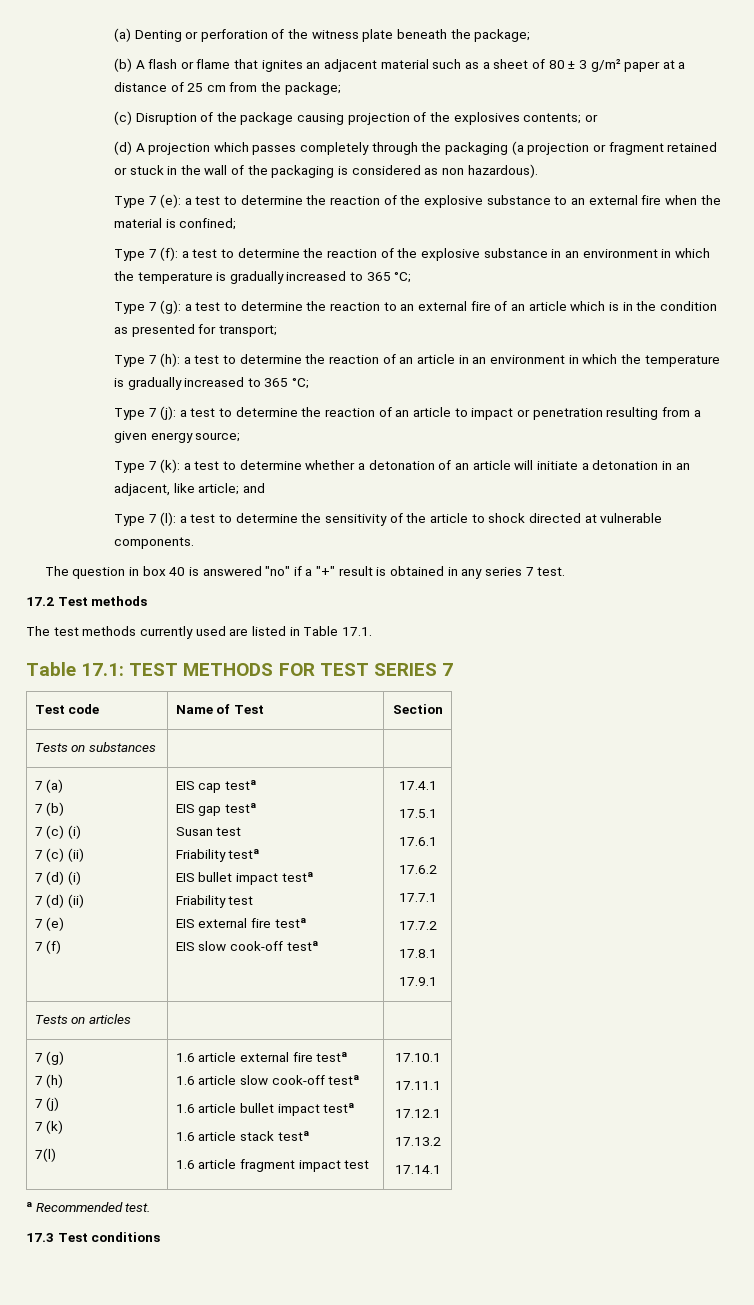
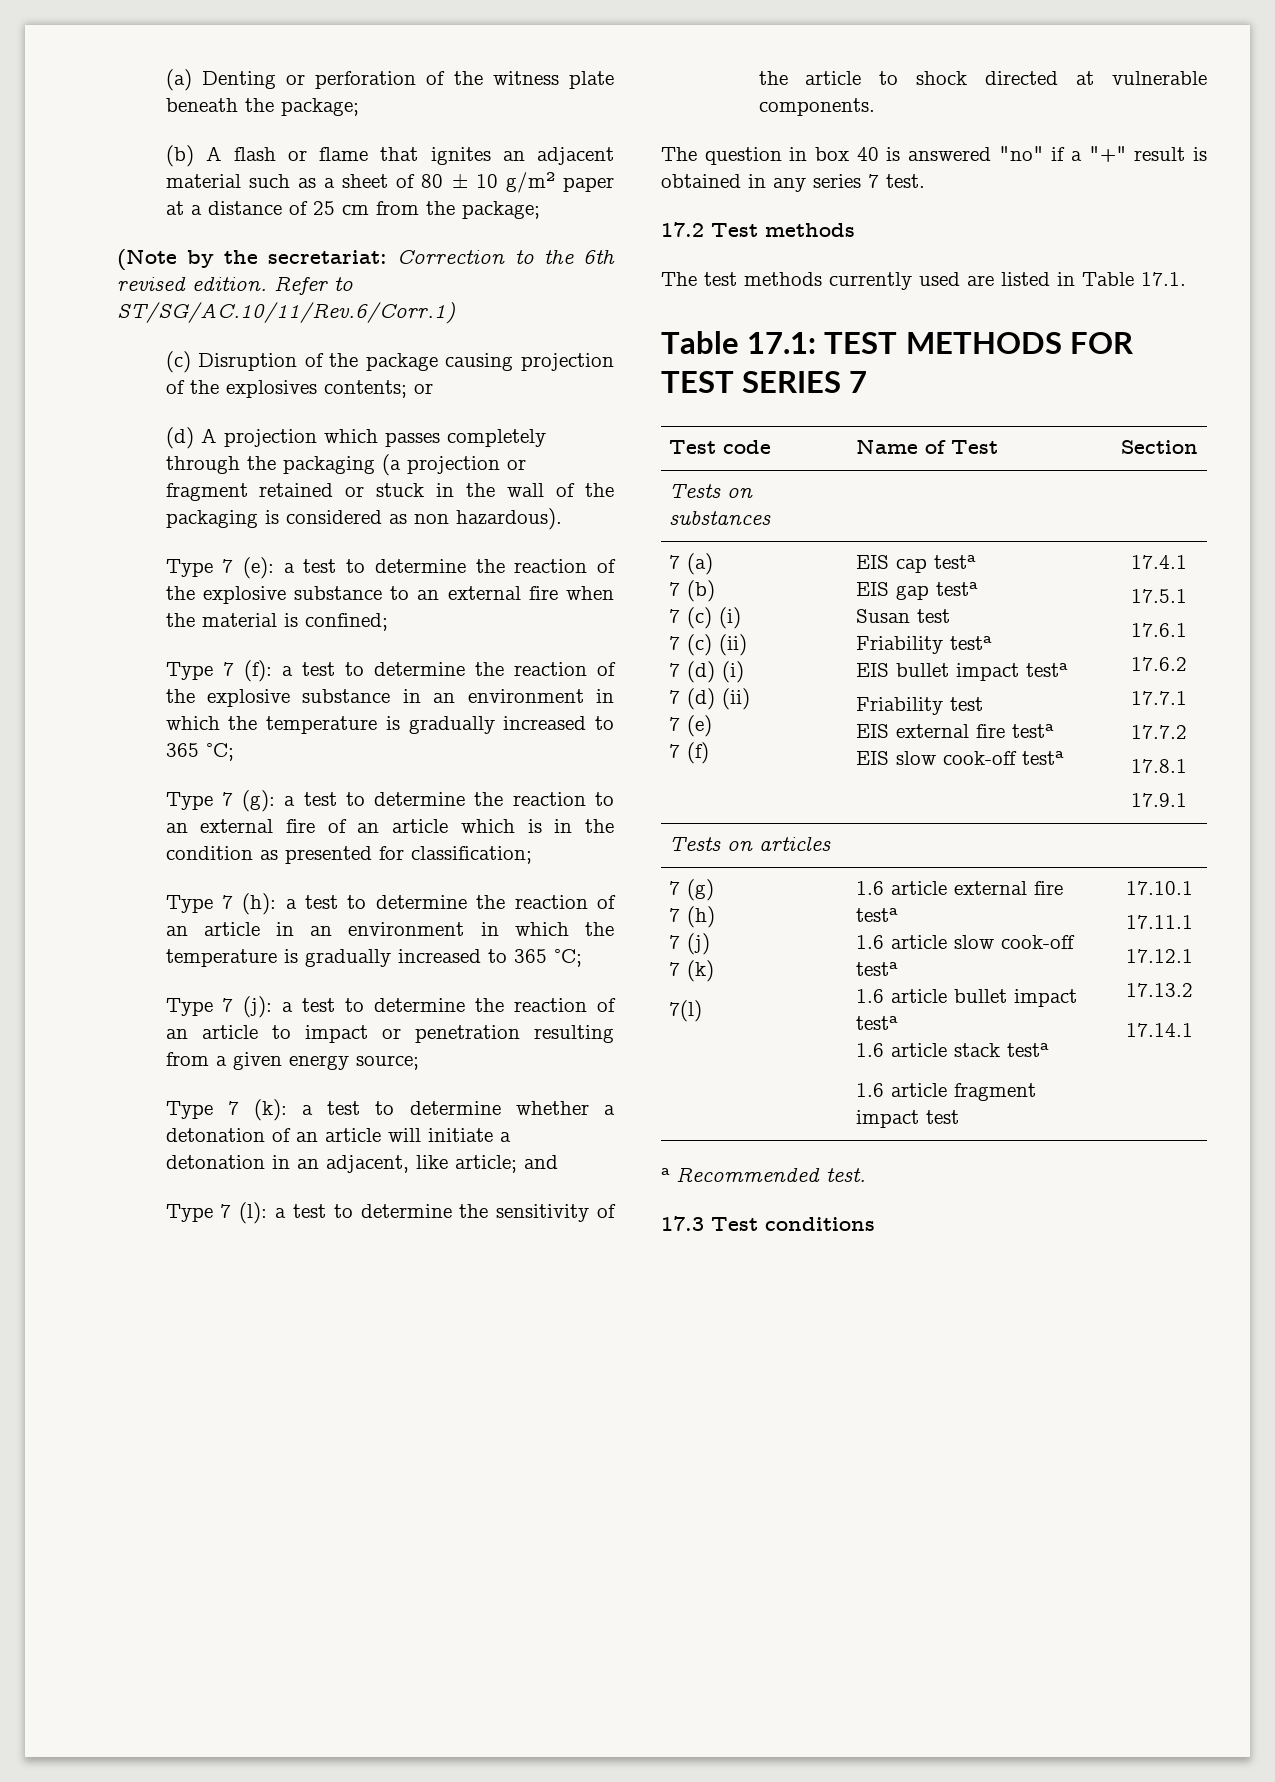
[578,60,587,69] 3 -> [475,174,498,188] 10
(341, 88) none -> [116,249,615,270] [116,276,353,295] [116,302,455,324] // (Note by the secretariat: Correction to the 6th revised edition. Refer to ST/SG/AC.10/11/Rev.6/Corr.1)
[218,325,277,337] transport; -> [410,846,532,864] classification;

